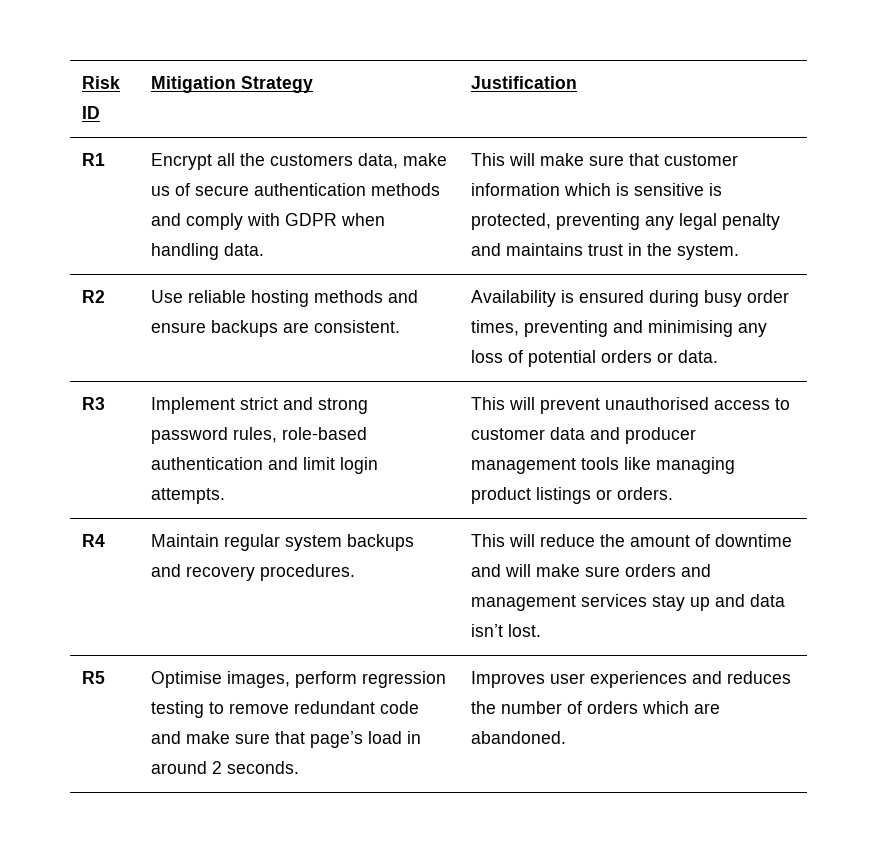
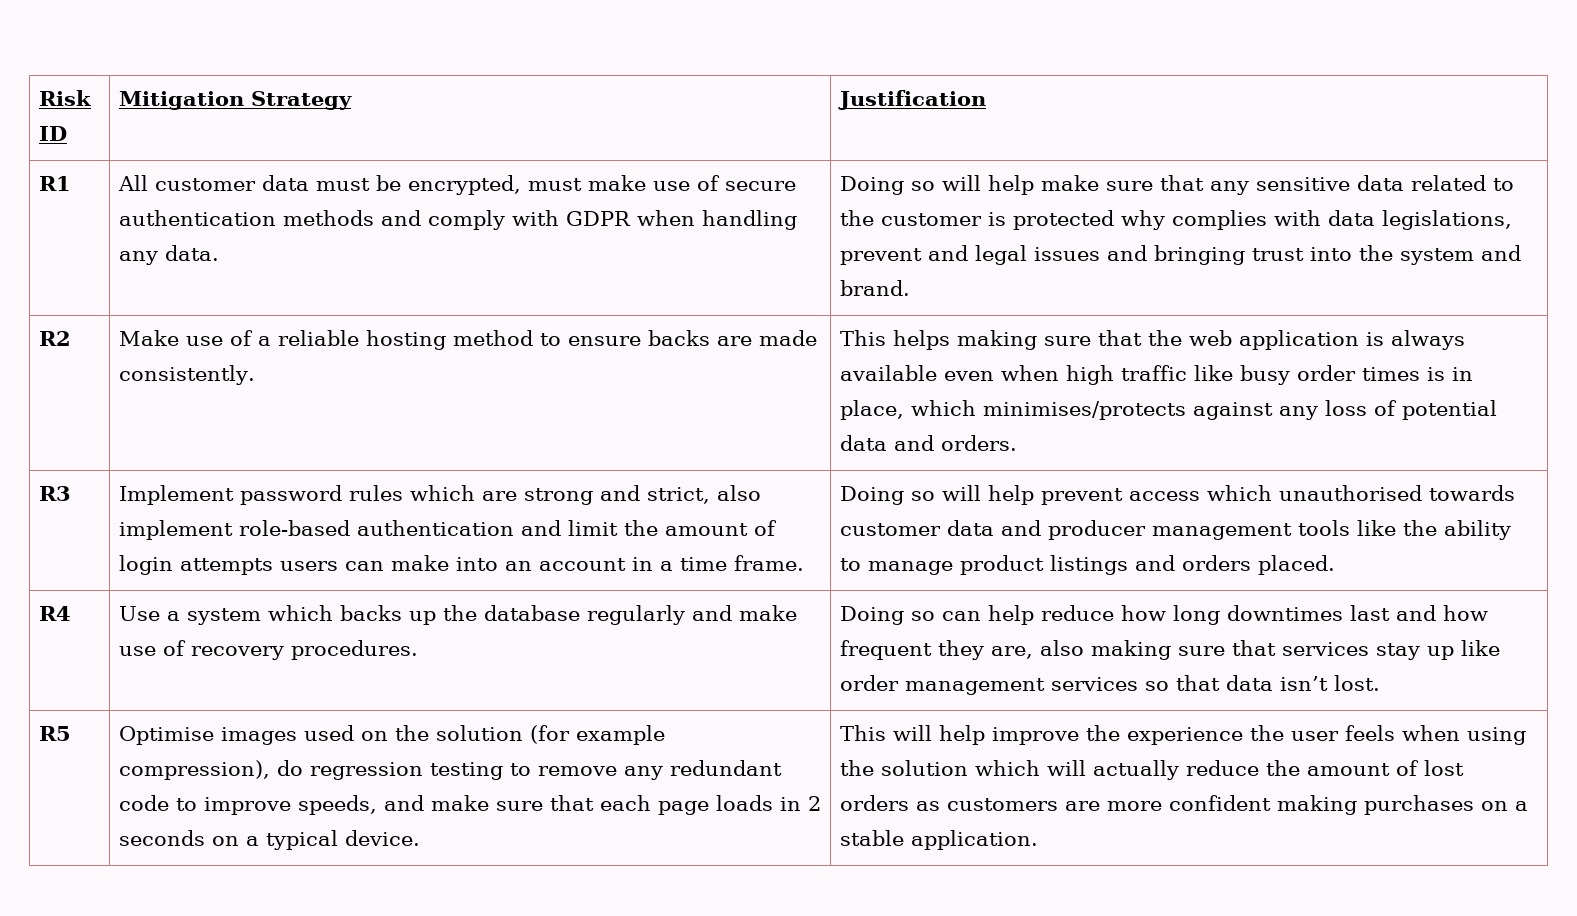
[151,153,448,170] [151,186,171,196] Encrypt all the customers data, make us -> [117,175,690,195] All customer data must be encrypted, must make use
(220, 251) none -> [118,251,158,265] any
[471,153,739,166] [471,183,723,196] [471,213,781,230] [471,243,740,260] [82,290,106,303] [151,290,419,307] [151,320,401,337] [471,290,790,307] [471,320,734,337] This will make sure that customer information which is sensitive is protected, preventing any legal penalty and maintains trust in the system. // R2 | Use reliable hosting methods and ensure backups are consistent. | Availability is ensured during busy order times, preventing and minimising -> [839,175,1514,195] [839,210,1512,230] [839,245,1521,265] [839,280,910,296] [38,331,71,346] [118,330,817,350] [118,365,255,385] [839,330,1465,350] [839,365,1473,385] [839,400,1273,420] Doing so will help make sure that any sensitive data related to the customer is protected why complies with data legislations, prevent and legal issues and bringing trust into the system and brand. // R2 | Make use of a reliable hosting method to ensure backs are made consistently. | This helps making sure that the web application is always available even when high traffic like busy order times is in place, which minimises/protects against
[601,350,719,363] orders or data. -> [839,435,1017,451] data and orders.
[240,397,369,414] [151,427,368,444] [151,457,379,474] [151,488,226,504] [471,397,791,414] strict and strong password rules, role-based authentication and limit login attempts. | This will prevent unauthorised access to -> [239,485,761,505] [118,520,777,540] [118,555,804,575] [839,485,1515,505] password rules which are strong and strict, also implement role-based authentication and limit the amount of login attempts users can make into an account in a time frame. | Doing so will help prevent access which unauthorised towards
[656,457,736,474] [471,487,674,504] [82,534,106,547] [151,534,415,551] [151,564,356,581] [471,534,793,547] [471,564,712,577] [471,594,746,611] managing product listings or orders. // R4 | Maintain regular system backups and recovery procedures. | This will reduce the amount of downtime and will make sure orders and management services stay up and -> [1402,520,1511,540] [839,555,1335,575] [38,606,71,621] [118,605,797,625] [118,640,418,660] [839,605,1488,625] [839,640,1500,660] [839,675,1220,695] the ability to manage product listings and orders placed. // R4 | Use a system which backs up the database regularly and make use of recovery procedures. | Doing so can help reduce how long downtimes last and how frequent they are, also making sure that services stay up like order management services so that
[227,671,358,688] images, perform -> [220,725,665,745] [118,760,303,780] images used on the solution (for example compression), do
(290, 708) none -> [623,766,663,780] any
(420, 707) none -> [175,795,377,815] to improve speeds,
[310,731,422,748] [151,761,300,774] [471,671,792,688] [471,701,721,714] [471,731,567,744] page’s load in around 2 seconds. | Improves user experiences and reduces the number of orders which are abandoned. -> [599,795,821,815] [118,830,420,850] [839,725,1526,745] [839,760,1464,780] [839,795,1528,815] [839,830,1038,850] each page loads in 2 seconds on a typical device. | This will help improve the experience the user feels when using the solution which will actually reduce the amount of lost orders as customers are more confident making purchases on a stable application.

